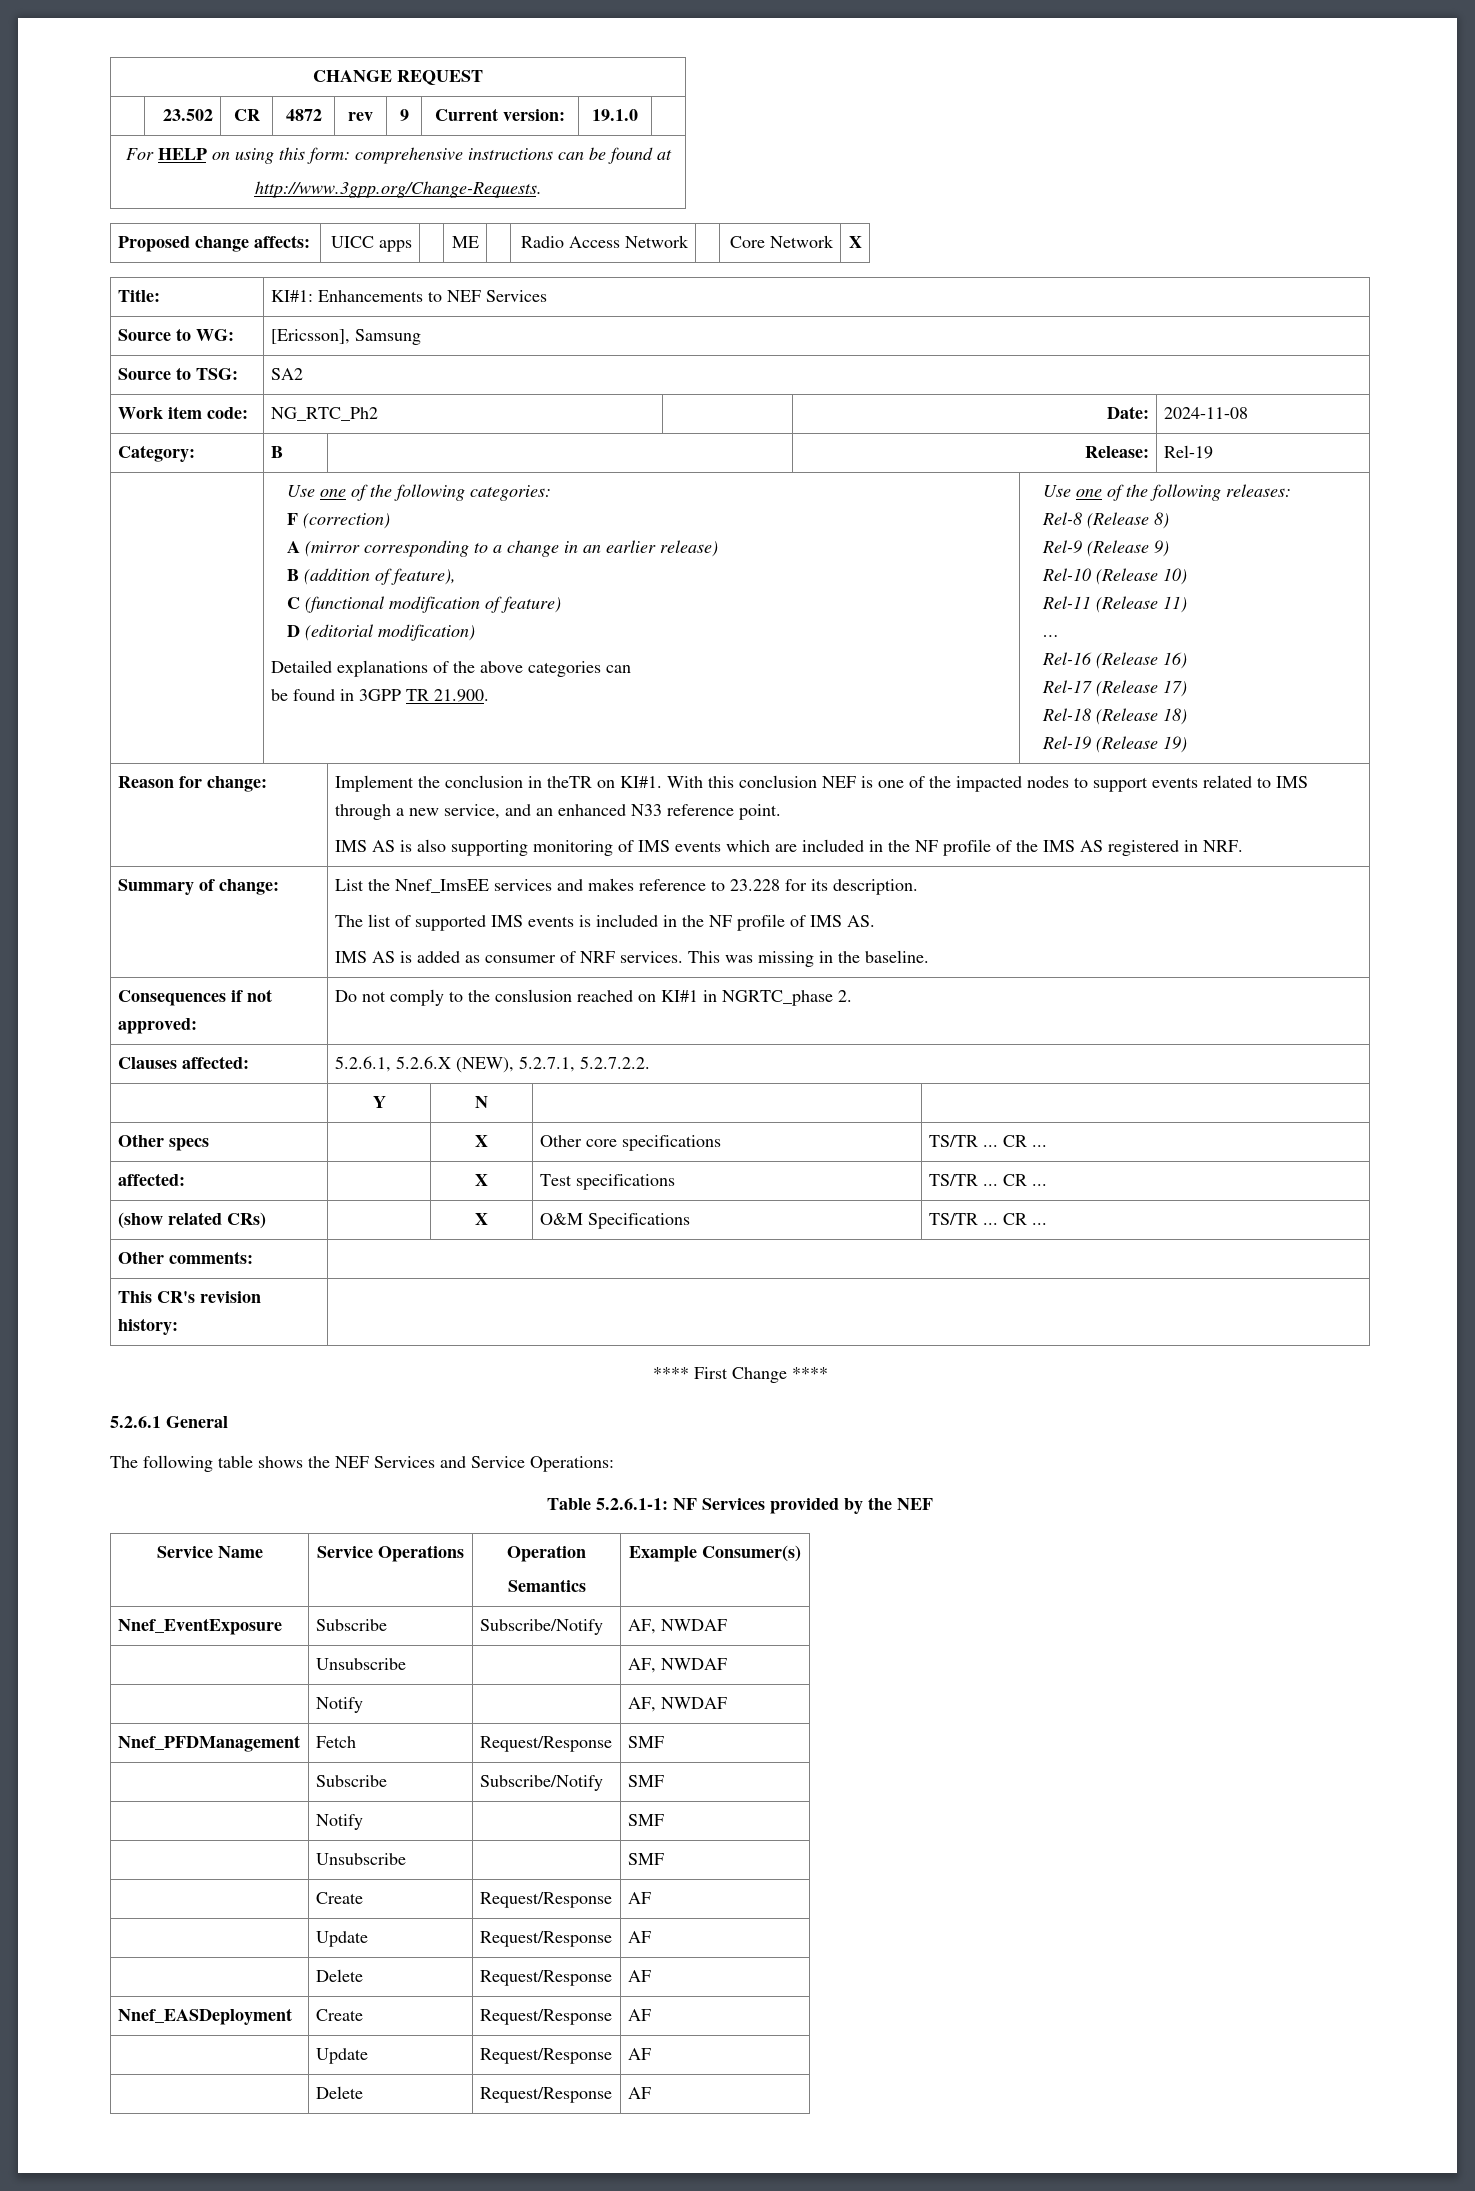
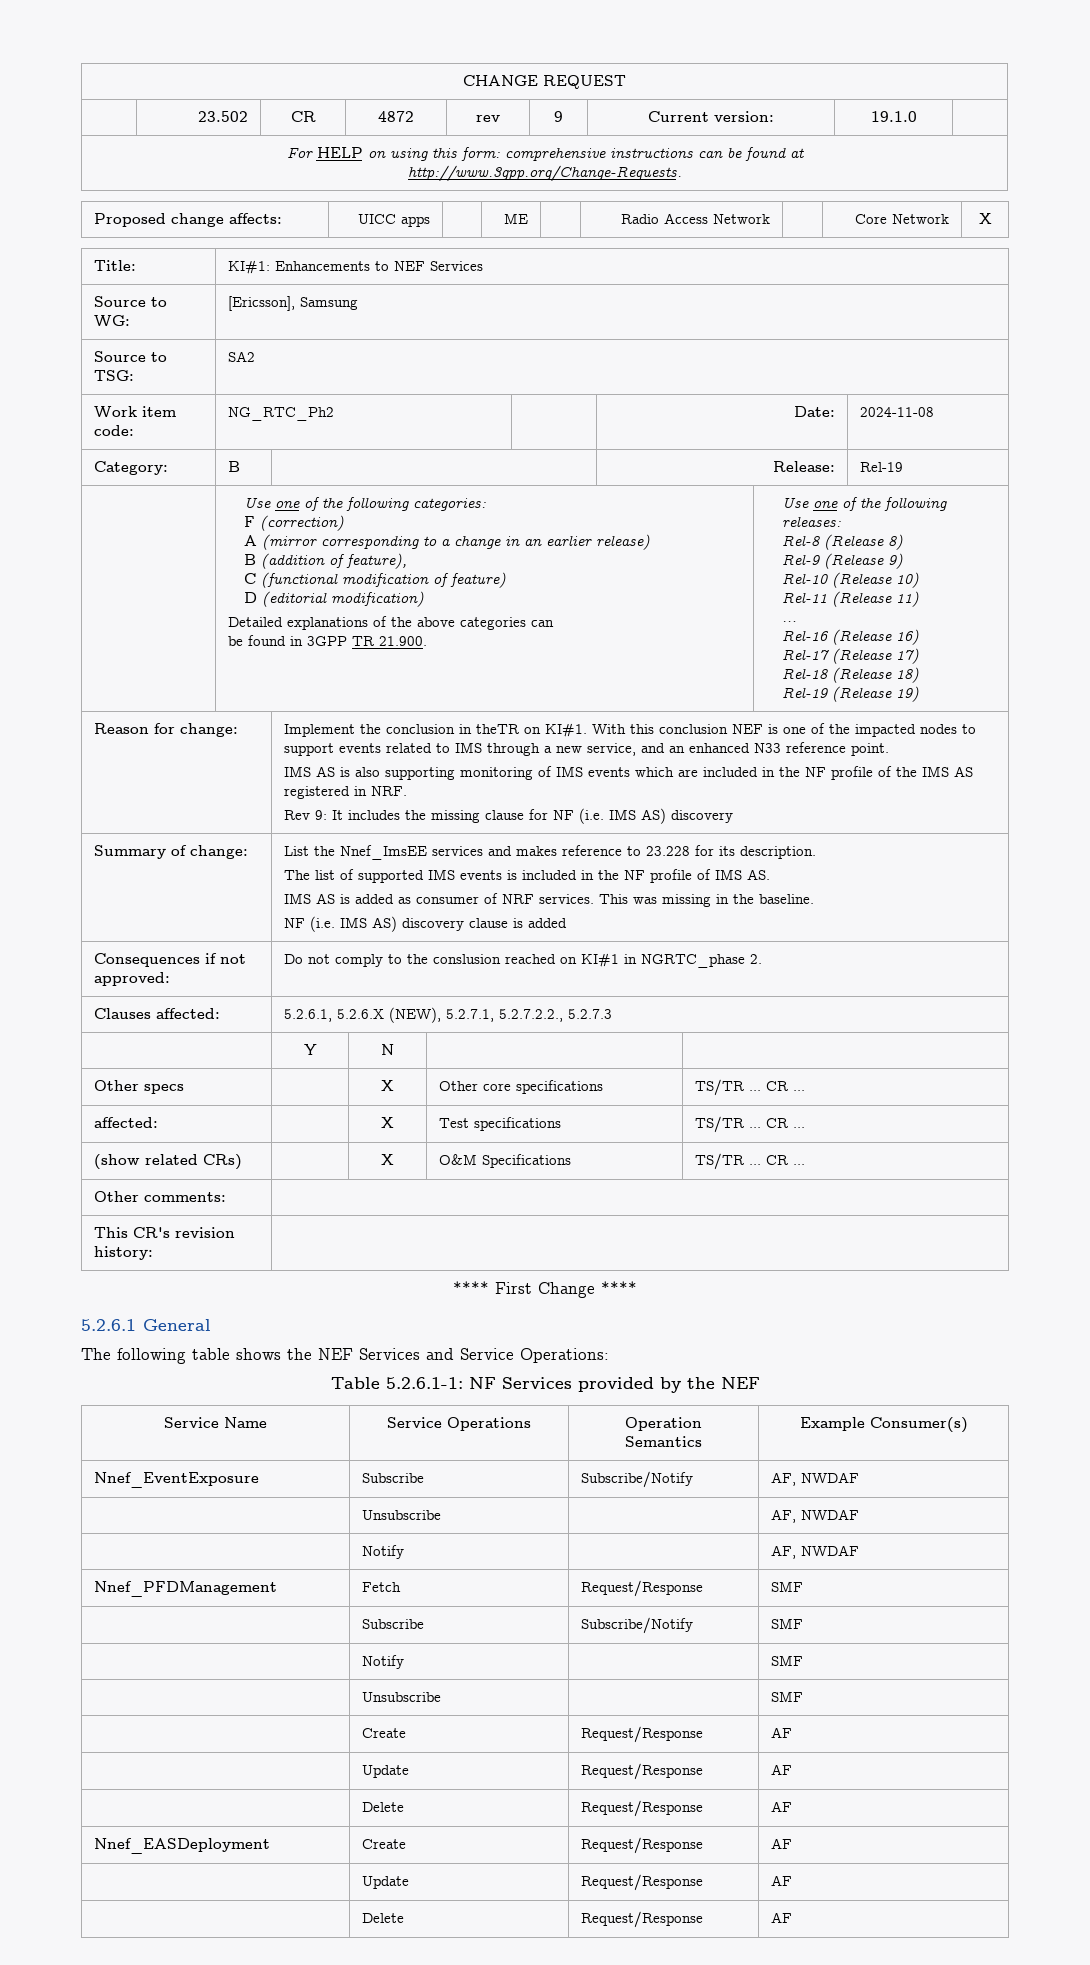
(1243, 846) none -> [284,808,734,824] // Rev 9: It includes the missing clause for NF (i.e. IMS AS) discovery
(929, 956) none -> [284,916,568,932] // NF (i.e. IMS AS) discovery clause is added
[579,1056,650,1069] 5.2.7.2.2. -> [499,1009,613,1022] 5.2.7.2.2., 5.2.7.3

